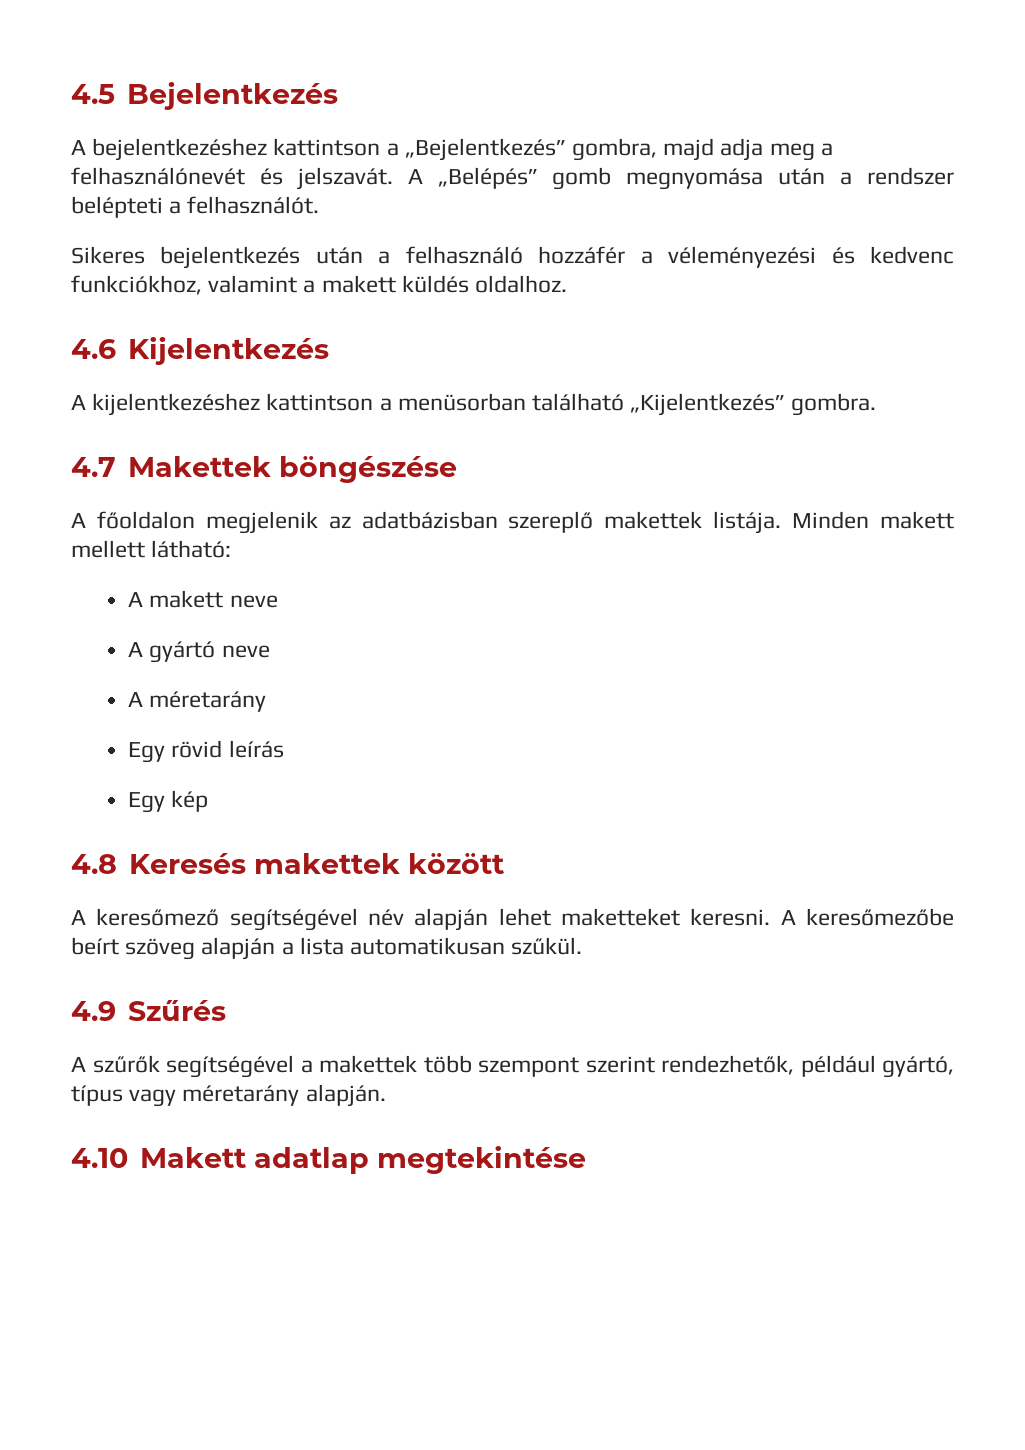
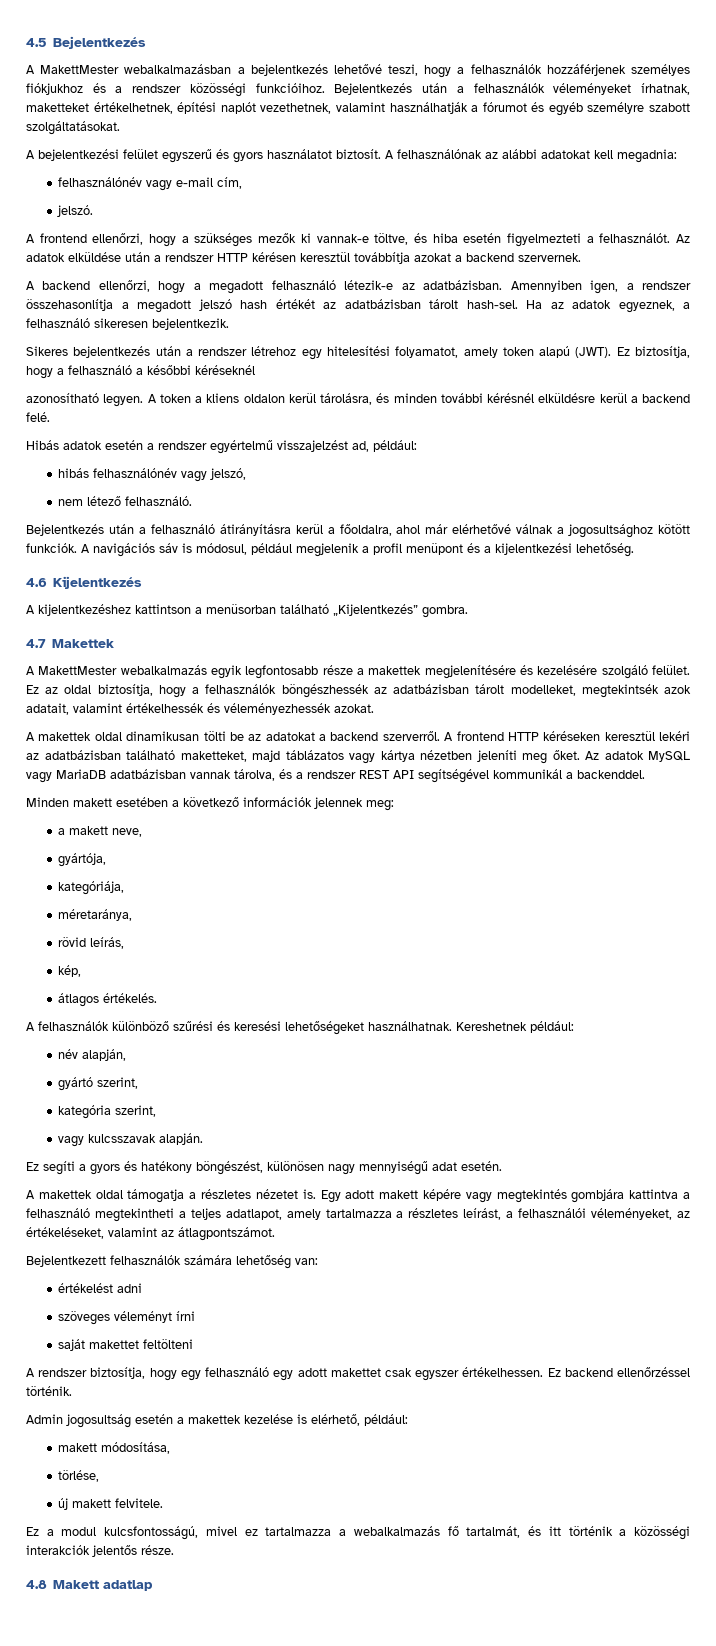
[92,138,833,161] [71,167,954,190] [71,196,320,218] [71,246,954,269] [71,275,568,295] bejelentkezéshez kattintson a „Bejelentkezés” gombra, majd adja meg a felhasználónevét és jelszavát. A „Belépés” gomb megnyomása után a rendszer belépteti a felhasználót. // Sikeres bejelentkezés után a felhasználó hozzáfér a véleményezési és kedvenc funkciókhoz, valamint a makett küldés oldalhoz. -> [40,64,690,78] [26,83,691,97] [26,102,691,116] [26,121,120,135] [26,149,677,163] [58,177,243,191] [57,205,94,217] [26,233,690,247] [26,252,581,264] [26,280,691,294] [26,299,690,313] [26,318,229,330] [26,346,691,360] [26,365,255,379] [26,393,690,407] [26,412,50,422] [26,440,417,454] [58,468,247,482] [58,496,193,506] [26,524,691,538] [26,543,634,557] MakettMester webalkalmazásban a bejelentkezés lehetővé teszi, hogy a felhasználók hozzáférjenek személyes fiókjukhoz és a rendszer közösségi funkcióihoz. Bejelentkezés után a felhasználók véleményeket írhatnak, maketteket értékelhetnek, építési naplót vezethetnek, valamint használhatják a fórumot és egyéb személyre szabott szolgáltatásokat. // A bejelentkezési felület egyszerű és gyors használatot biztosít. A felhasználónak az alábbi adatokat kell megadnia: // felhasználónév vagy e-mail cím, // jelszó. // A frontend ellenőrzi, hogy a szükséges mezők ki vannak-e töltve, és hiba esetén figyelmezteti a felhasználót. Az adatok elküldése után a rendszer HTTP kérésen keresztül továbbítja azokat a backend szervernek. // A backend ellenőrzi, hogy a megadott felhasználó létezik-e az adatbázisban. Amennyiben igen, a rendszer összehasonlítja a megadott jelszó hash értékét az adatbázisban tárolt hash-sel. Ha az adatok egyeznek, a felhasználó sikeresen bejelentkezik. // Sikeres bejelentkezés után a rendszer létrehoz egy hitelesítési folyamatot, amely token alapú (JWT). Ez biztosítja, hogy a felhasználó a későbbi kéréseknél // azonosítható legyen. A token a kliens oldalon kerül tárolásra, és minden további kérésnél elküldésre kerül a backend felé. // Hibás adatok esetén a rendszer egyértelmű visszajelzést ad, például: // hibás felhasználónév vagy jelszó, // nem létező felhasználó. // Bejelentkezés után a felhasználó átirányításra kerül a főoldalra, ahol már elérhetővé válnak a jogosultsághoz kötött funkciók. A navigációs sáv is módosul, például megjelenik a profil menüpont és a kijelentkezési lehetőség.
[278,456,457,483] [71,511,954,534] [71,540,232,558] [128,590,278,608] [128,641,270,663] [128,691,267,712] [128,740,284,763] [128,790,209,813] [71,853,504,874] [71,908,954,931] [71,937,583,960] [71,1000,226,1021] [71,1055,954,1078] [71,1084,386,1107] [71,1148,128,1168] böngészése // A főoldalon megjelenik az adatbázisban szereplő makettek listája. Minden makett mellett látható: // A makett neve // A gyártó neve // A méretarány // Egy rövid leírás // Egy kép // 4.8 Keresés makettek között // A keresőmező segítségével név alapján lehet maketteket keresni. A keresőmezőbe beírt szöveg alapján a lista automatikusan szűkül. // 4.9 Szűrés // A szűrők segítségével a makettek több szempont szerint rendezhetők, például gyártó, típus vagy méretarány alapján. // 4.10 -> [26,665,690,679] [26,684,691,698] [26,703,374,715] [26,731,690,741] [26,750,690,764] [26,769,645,783] [26,797,394,811] [58,826,143,837] [58,853,107,867] [58,881,125,895] [58,909,133,921] [58,937,125,949] [58,965,82,977] [58,993,158,1007] [26,1021,574,1035] [58,1049,127,1061] [58,1077,139,1091] [58,1105,157,1119] [58,1133,204,1147] [26,1161,502,1175] [26,1189,690,1203] [26,1208,690,1222] [26,1227,275,1241] [26,1255,318,1269] [58,1283,143,1293] [58,1311,196,1325] [58,1339,194,1351] [26,1367,690,1381] [26,1386,72,1396] [26,1414,408,1428] [58,1442,171,1454] [58,1470,100,1482] [58,1498,164,1510] [26,1526,691,1540] [26,1545,174,1557] [26,1580,47,1589] // A MakettMester webalkalmazás egyik legfontosabb része a makettek megjelenítésére és kezelésére szolgáló felület. Ez az oldal biztosítja, hogy a felhasználók böngészhessék az adatbázisban tárolt modelleket, megtekintsék azok adatait, valamint értékelhessék és véleményezhessék azokat. // A makettek oldal dinamikusan tölti be az adatokat a backend szerverről. A frontend HTTP kéréseken keresztül lekéri az adatbázisban található maketteket, majd táblázatos vagy kártya nézetben jeleníti meg őket. Az adatok MySQL vagy MariaDB adatbázisban vannak tárolva, és a rendszer REST API segítségével kommunikál a backenddel. // Minden makett esetében a következő információk jelennek meg: // a makett neve, // gyártója, // kategóriája, // méretaránya, // rövid leírás, // kép, // átlagos értékelés. // A felhasználók különböző szűrési és keresési lehetőségeket használhatnak. Kereshetnek például: // név alapján, // gyártó szerint, // kategória szerint, // vagy kulcsszavak alapján. // Ez segíti a gyors és hatékony böngészést, különösen nagy mennyiségű adat esetén. // A makettek oldal támogatja a részletes nézetet is. Egy adott makett képére vagy megtekintés gombjára kattintva a felhasználó megtekintheti a teljes adatlapot, amely tartalmazza a részletes leírást, a felhasználói véleményeket, az értékeléseket, valamint az átlagpontszámot. // Bejelentkezett felhasználók számára lehetőség van: // értékelést adni // szöveges véleményt írni // saját makettet feltölteni // A rendszer biztosítja, hogy egy felhasználó egy adott makettet csak egyszer értékelhessen. Ez backend ellenőrzéssel történik. // Admin jogosultság esetén a makettek kezelése is elérhető, például: // makett módosítása, // törlése, // új makett felvitele. // Ez a modul kulcsfontosságú, mivel ez tartalmazza a webalkalmazás fő tartalmát, és itt történik a közösségi interakciók jelentős része. // 4.8
[376,1146,586,1174] megtekintése -> (154, 1585) none

